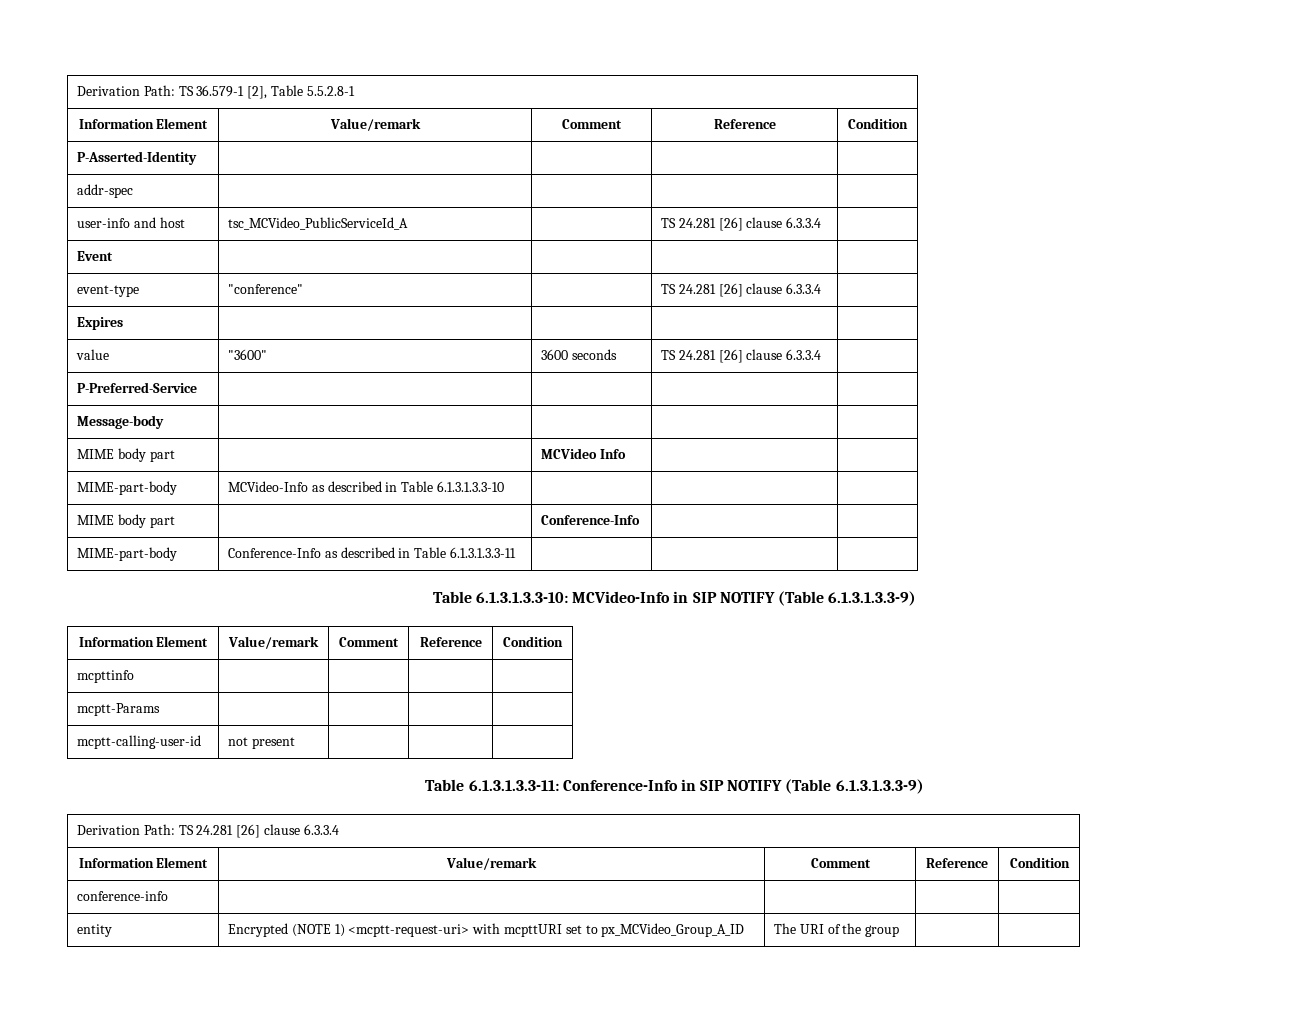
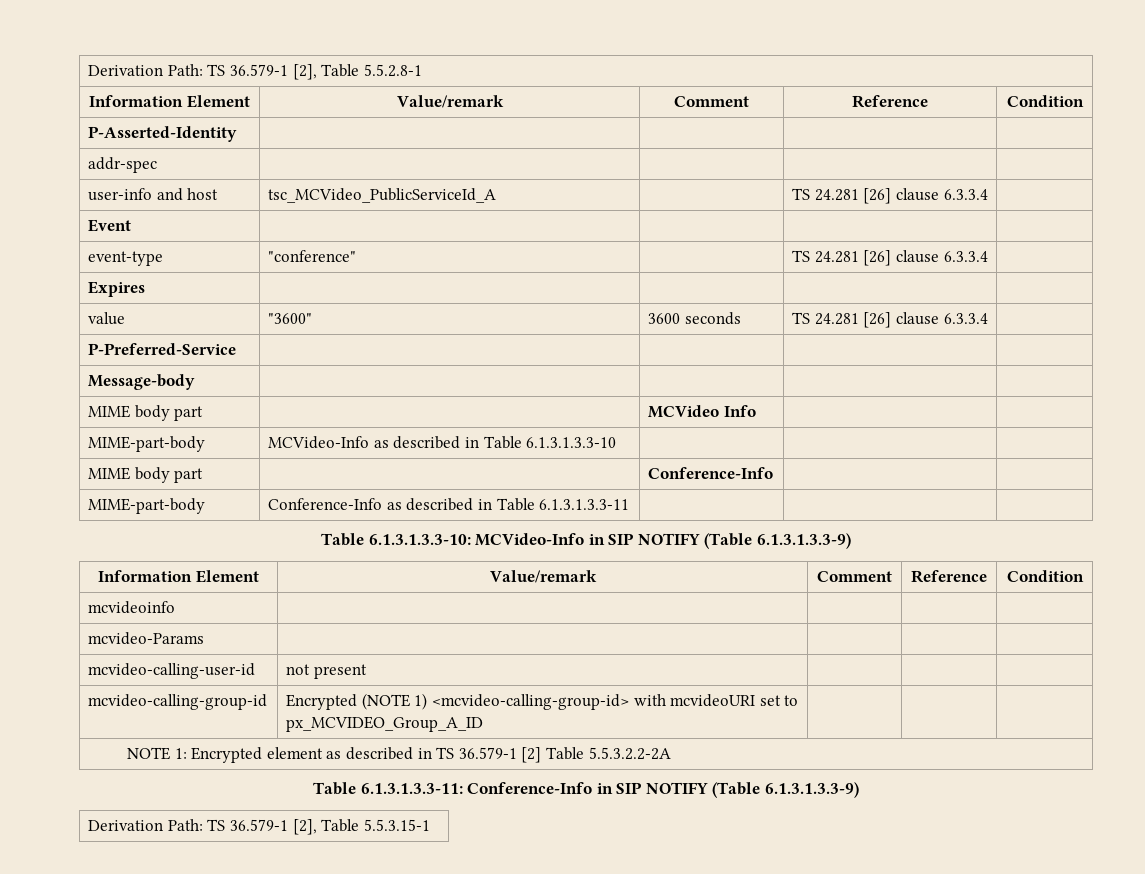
[77,670,135,683] [77,703,161,716] [77,735,202,749] mcpttinfo | | | | // mcptt-Params | | | | // mcptt-calling-user-id -> [88,601,176,614] [88,632,205,645] [88,663,256,679] mcvideoinfo | | | | // mcvideo-Params | | | | // mcvideo-calling-user-id
(295, 743) none -> [88,694,268,710] [286,693,799,710] [286,716,484,732] [127,747,671,763] // mcvideo-calling-group-id | Encrypted (NOTE 1) <mcvideo-calling-group-id> with mcvideoURI set to px_MCVIDEO_Group_A_ID | | | // NOTE 1: Encrypted element as described in TS 36.579-1 [2] Table 5.5.3.2.2-2A
[196,824,339,838] [78,857,209,868] [446,857,537,870] [810,858,871,868] [926,858,988,868] [1009,857,1070,868] [77,891,169,901] [77,924,113,937] [228,923,745,937] [774,923,900,937] 24.281 [26] clause 6.3.3.4 // Information Element | Value/remark | Comment | Reference | Condition // conference-info | | | | // entity | Encrypted (NOTE 1) <mcptt-request-uri> with mcpttURI set to px_MCVideo_Group_A_ID | The URI of the group | | -> [229,819,430,835] 36.579-1 [2], Table 5.5.3.15-1

